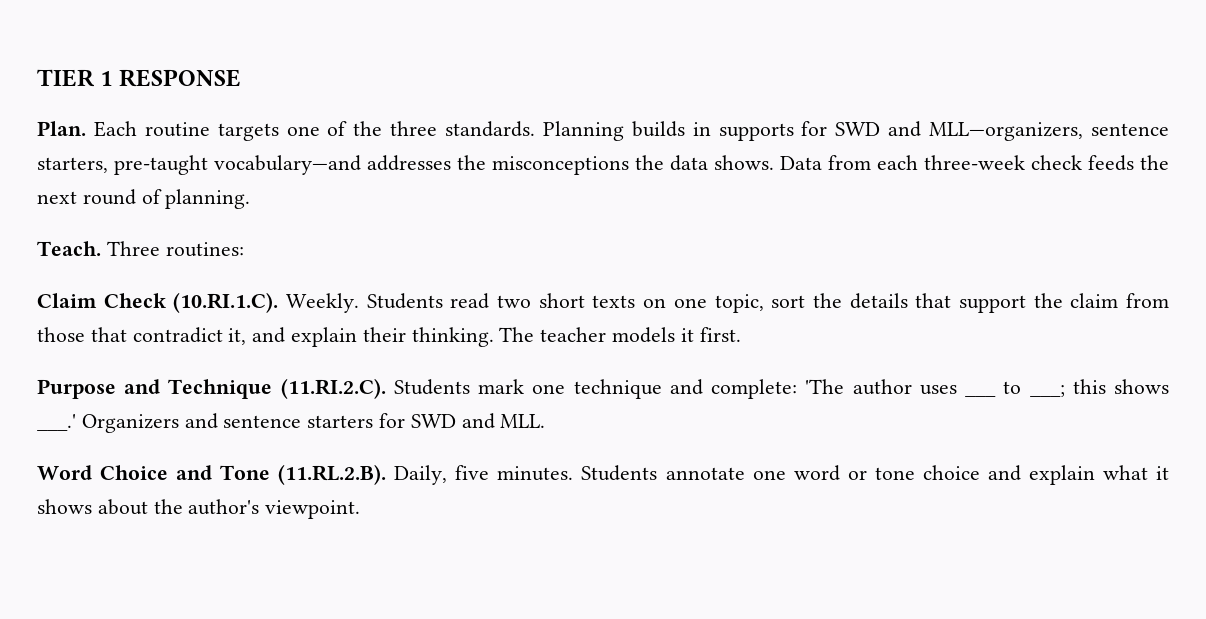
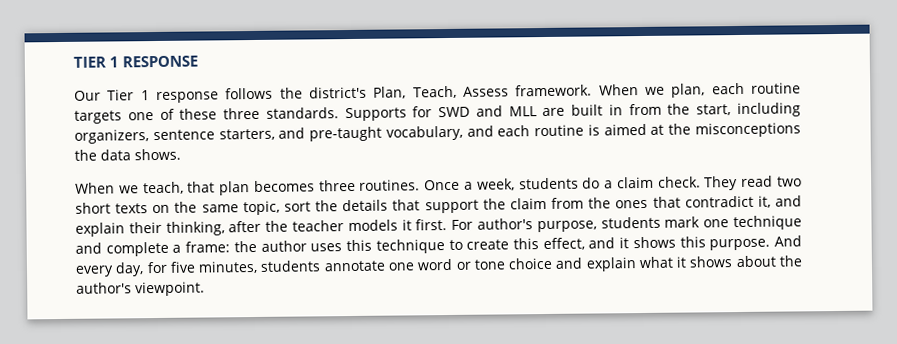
[37,121,137,137] Plan. Each -> [74,82,745,104] Our Tier 1 response follows the district's Plan, Teach, Assess framework. When we plan, each
[353,121,383,136] the -> [179,108,218,120] these
[542,121,1169,141] [37,155,451,175] Planning builds in supports for SWD and MLL—organizers, sentence starters, pre-taught vocabulary—and addresses -> [344,102,801,122] [74,123,665,144] Supports for SWD and MLL are built in from the start, including organizers, sentence starters, and pre-taught vocabulary, and each routine is aimed at
[780,155,1169,171] [37,189,251,209] [37,241,244,257] [37,292,443,313] Data from each three-week check feeds the next round of planning. // Teach. Three routines: // Claim Check (10.RI.1.C). Weekly. Students -> [75,176,739,196] // When we teach, that plan becomes three routines. Once a week, students do a claim check. They
[673,298,707,308] one -> [174,201,239,213] the same
[37,327,85,342] those -> [588,197,649,209] the ones
[411,327,535,347] thinking. The -> [165,220,289,236] thinking, after the
[37,378,997,399] [1003,379,1170,397] [37,413,546,433] [37,464,658,485] // Purpose and Technique (11.RI.2.C). Students mark one technique and complete: 'The author uses ___ to ___; this shows ___.' Organizers and sentence starters for SWD and MLL. // Word Choice and Tone (11.RL.2.B). Daily, five minutes. Students -> [451,215,802,233] [75,235,802,257] [75,260,322,277] For author's purpose, students mark one technique and complete a frame: the author uses this technique to create this effect, and it shows this purpose. And every day, for five minutes, students

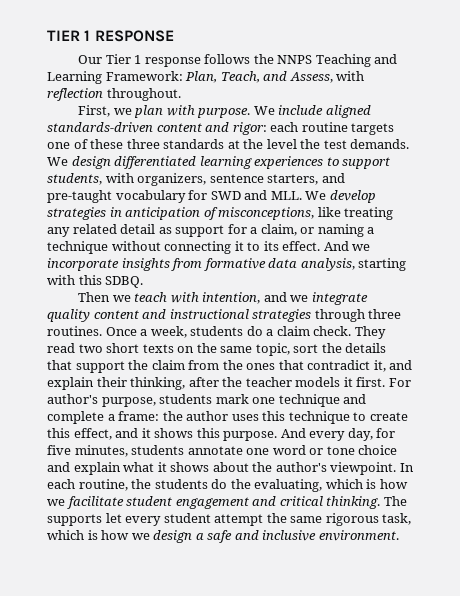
[309,83,706,99] district's Plan, Teach, Assess framework. When we plan, -> [277,54,398,67] [47,71,365,84] [47,88,181,101] [78,105,371,118] [47,122,267,135] NNPS Teaching and Learning Framework: Plan, Teach, and Assess, with reflection throughout. // First, we plan with purpose. We include aligned standards-driven content and rigor:
[265,102,801,122] standards. Supports for SWD and MLL are built in from the start, including -> [163,139,410,149] [47,156,391,169] [47,173,134,185] standards at the level the test demands. We design differentiated learning experiences to support students, with
[385,122,801,141] [74,148,181,161] [75,180,315,196] vocabulary, and each routine is aimed at the misconceptions the data shows. // When we teach, that plan becomes -> [115,190,376,203] [47,207,394,220] [47,224,375,237] [47,241,371,254] [47,258,407,271] [47,275,144,288] [78,292,368,305] [47,309,365,322] vocabulary for SWD and MLL. We develop strategies in anticipation of misconceptions, like treating any related detail as support for a claim, or naming a technique without connecting it to its effect. And we incorporate insights from formative data analysis, starting with this SDBQ. // Then we teach with intention, and we integrate quality content and instructional strategies through
(205, 289) none -> [399,463,414,472] [47,479,408,492] [47,496,407,509] [47,513,412,526] [47,530,399,543] In each routine, the students do the evaluating, which is how we facilitate student engagement and critical thinking. The supports let every student attempt the same rigorous task, which is how we design a safe and inclusive environment.

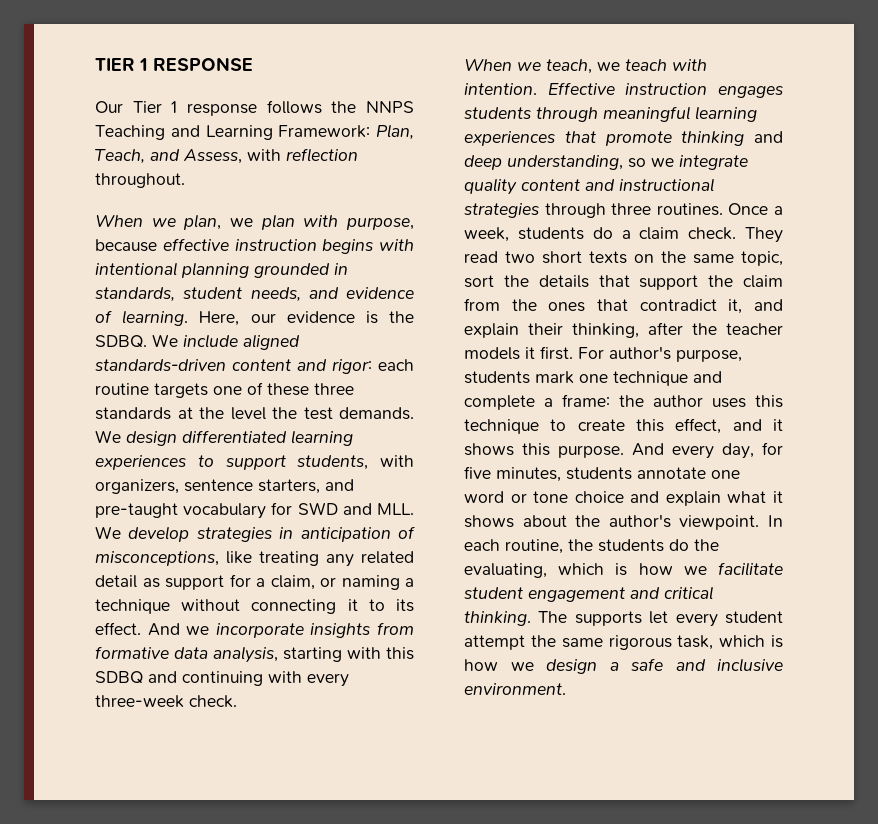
[78,105,251,118] First, we plan with purpose. -> [95,214,414,230] [95,238,414,254] [95,262,348,278] [95,287,414,302] [95,310,414,326] [95,335,147,348] When we plan, we plan with purpose, because effective instruction begins with intentional planning grounded in standards, student needs, and evidence of learning. Here, our evidence is the SDBQ.
[105,276,144,288] [78,292,287,304] SDBQ. // Then we teach with intention, and -> [95,671,349,687] [95,695,237,708] [464,59,707,74] [464,82,784,98] [464,106,757,122] [464,131,783,146] [464,155,646,170] SDBQ and continuing with every three-week check. // When we teach, we teach with intention. Effective instruction engages students through meaningful learning experiences that promote thinking and deep understanding, so

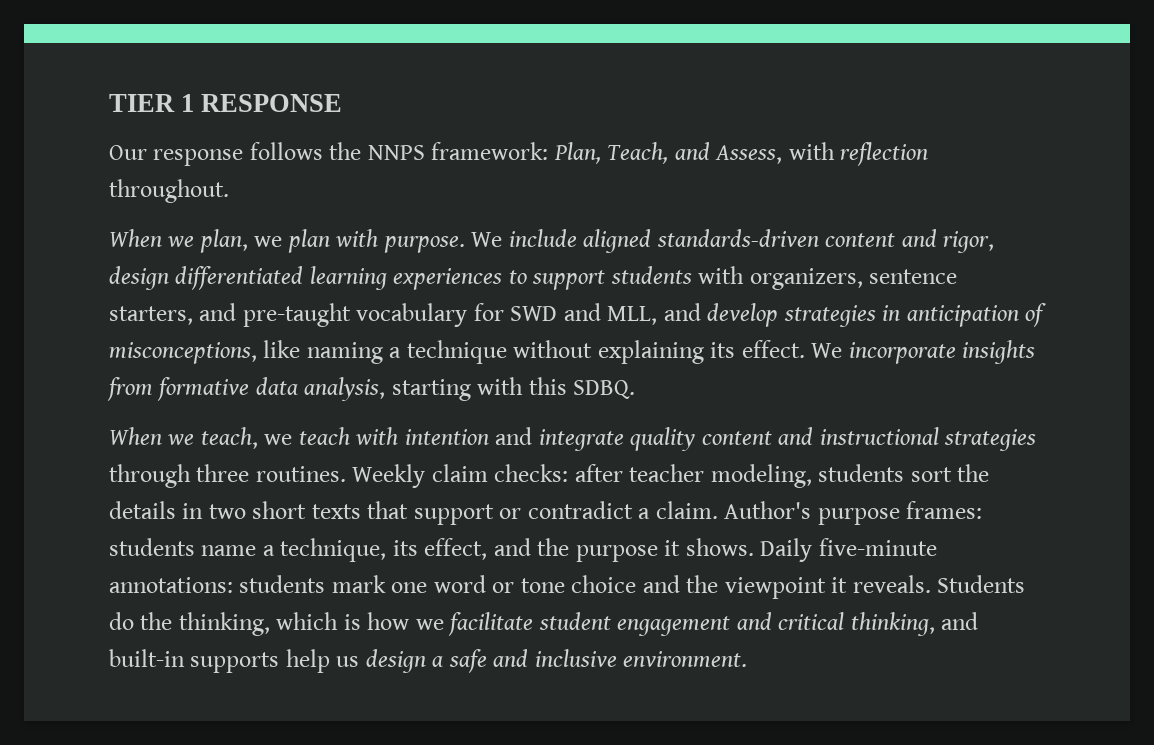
[132,101,178,113] Tier 1 -> (147, 152) none
[95,125,371,140] Teaching and Learning Framework: -> [431,142,549,160] framework:
[346,217,414,230] [95,238,414,254] [95,262,348,278] [95,287,414,302] [95,310,414,326] [95,335,147,348] purpose, because effective instruction begins with intentional planning grounded in standards, student needs, and evidence of learning. Here, our evidence is the SDBQ. -> [383,236,465,253] purpose.
[332,359,414,374] [95,382,354,398] [95,407,414,420] [95,430,121,443] rigor: each routine targets one of these three standards at the level the test demands. We -> [943,231,995,253] rigor,
[297,455,369,470] students, -> [610,266,692,284] students
[376,503,414,515] [95,526,121,539] MLL. We -> [607,303,701,325] MLL, and
[259,551,414,567] [95,574,414,590] [95,599,414,614] [95,622,210,636] treating any related detail as support for a claim, or naming a technique without connecting it to its effect. And we -> [306,340,843,364] naming a technique without explaining its effect. We
[95,671,349,687] [95,695,237,708] SDBQ and continuing with every three-week check. -> [573,380,636,399] SDBQ.
[464,82,784,98] [464,106,757,122] [464,131,783,146] [464,155,674,170] intention. Effective instruction engages students through meaningful learning experiences that promote thinking and deep understanding, so we -> [404,427,533,445] intention and
[728,203,783,215] [464,227,783,243] [464,251,783,266] [464,275,783,290] [464,298,783,314] [464,322,783,338] [464,346,742,362] [464,371,722,386] [464,394,783,410] [464,418,783,434] [464,442,783,459] [464,466,706,482] Once a week, students do a claim check. They read two short texts on the same topic, sort the details that support the claim from the ones that contradict it, and explain their thinking, after the teacher models it first. For author's purpose, students mark one technique and complete a frame: the author uses this technique to create this effect, and it shows this purpose. And every day, for five minutes, students annotate -> [352,464,990,488] [109,501,983,525] [109,538,937,562] [109,575,386,593] Weekly claim checks: after teacher modeling, students sort the details in two short texts that support or contradict a claim. Author's purpose frames: students name a technique, its effect, and the purpose it shows. Daily five-minute annotations: students mark
[665,491,783,506] [464,514,783,530] [464,539,664,554] explain what it shows about the author's viewpoint. In each routine, the students -> [686,575,1026,599] the viewpoint it reveals. Students
[464,563,547,578] evaluating, -> [178,612,270,636] thinking,
[464,611,783,627] [464,635,783,650] [464,659,534,671] thinking. The supports let every student attempt the same rigorous task, which is how we -> [850,612,979,636] [109,649,360,673] thinking, and built-in supports help us

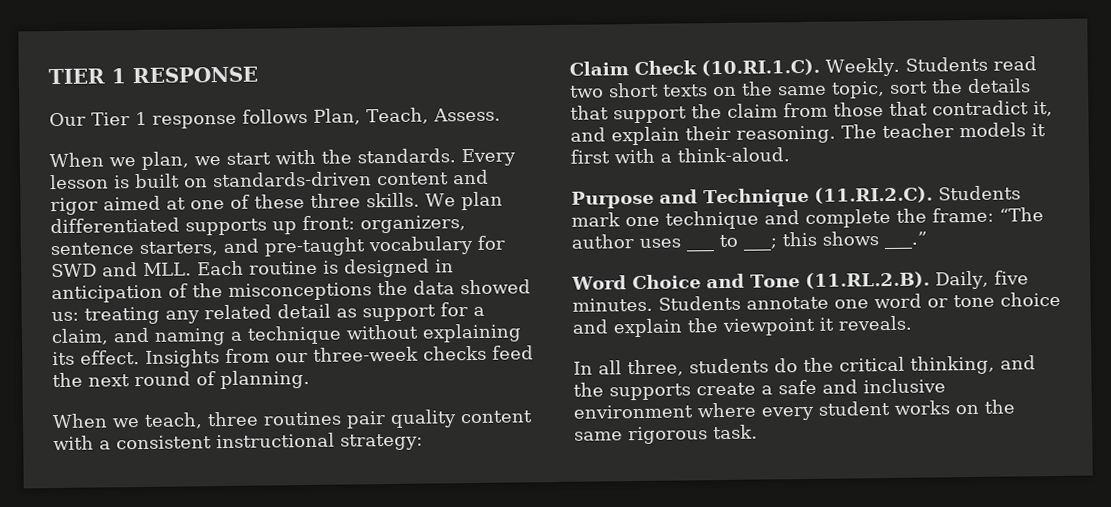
[153,142,929,166] [109,179,229,203] [109,229,995,253] [109,266,745,290] response follows the NNPS framework: Plan, Teach, and Assess, with reflection throughout. // When we plan, we plan with purpose. We include aligned standards-driven content and rigor, design differentiated learning experiences to support students with -> [91,107,501,129] [49,148,516,170] [50,169,489,190] [50,191,503,216] [50,215,355,236] Tier 1 response follows Plan, Teach, Assess. // When we plan, we start with the standards. Every lesson is built on standards-driven content and rigor aimed at one of these three skills. We plan differentiated supports up front:
[607,303,1048,327] [109,340,301,364] MLL, and develop strategies in anticipation of misconceptions, like -> [143,258,454,278] [51,279,531,304] [51,302,485,325] [51,327,150,346] MLL. Each routine is designed in anticipation of the misconceptions the data showed us: treating any related detail as support for a claim, and
[811,340,1036,364] [107,377,636,401] [109,427,1037,451] [109,464,990,488] [109,501,983,525] [109,538,937,562] [109,575,386,593] We incorporate insights from formative data analysis, starting with this SDBQ. // When we teach, we teach with intention and integrate quality content and instructional strategies through three routines. Weekly claim checks: after teacher modeling, students sort the details in two short texts that support or contradict a claim. Author's purpose frames: students name a technique, its effect, and the purpose it shows. Daily five-minute annotations: students mark -> [145,345,534,368] [52,369,310,390] [52,409,533,429] [53,432,423,451] [569,56,1037,77] [569,78,1031,99] [570,100,1053,124] [570,122,1046,146] [570,147,790,164] [571,185,1021,209] [571,207,1044,230] [571,231,927,252] [571,270,1029,290] [572,295,829,312] Insights from our three-week checks feed the next round of planning. // When we teach, three routines pair quality content with a consistent instructional strategy: // Claim Check (10.RI.1.C). Weekly. Students read two short texts on the same topic, sort the details that support the claim from those that contradict it, and explain their reasoning. The teacher models it first with a think-aloud. // Purpose and Technique (11.RI.2.C). Students mark one technique and complete the frame: “The author uses ___ to ___; this shows ___.” // Word Choice and Tone (11.RL.2.B). Daily, five minutes. Students annotate
(680, 584) none -> [613,318,683,338] explain
[937,575,1026,593] [109,612,979,636] [109,649,748,673] Students do the thinking, which is how we facilitate student engagement and critical thinking, and built-in supports help us design a safe and inclusive environment. -> [573,355,1036,377] [573,378,946,401] [573,399,1015,421] [574,424,758,445] // In all three, students do the critical thinking, and the supports create a safe and inclusive environment where every student works on the same rigorous task.

